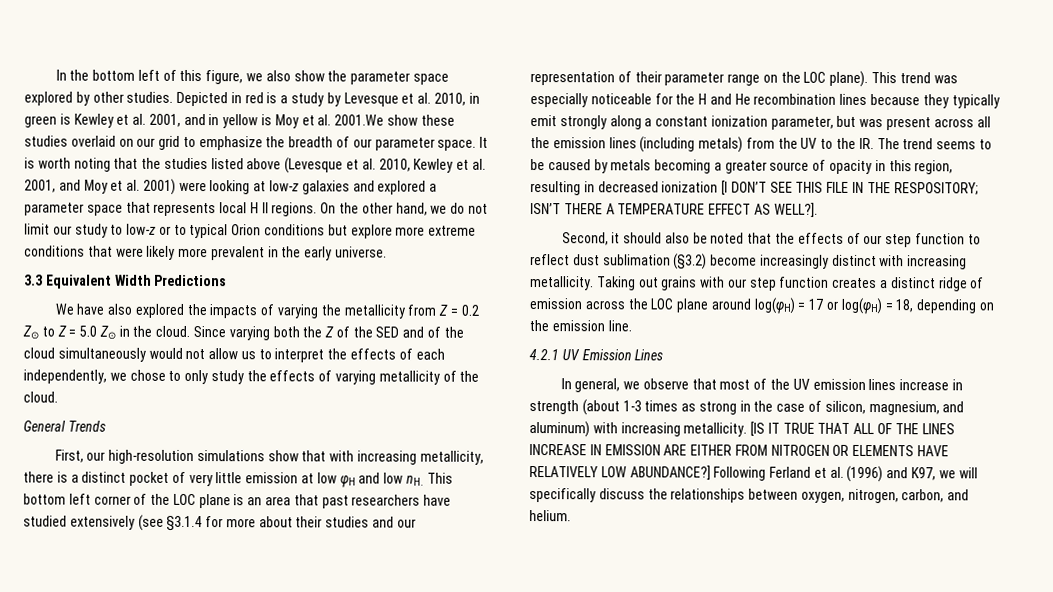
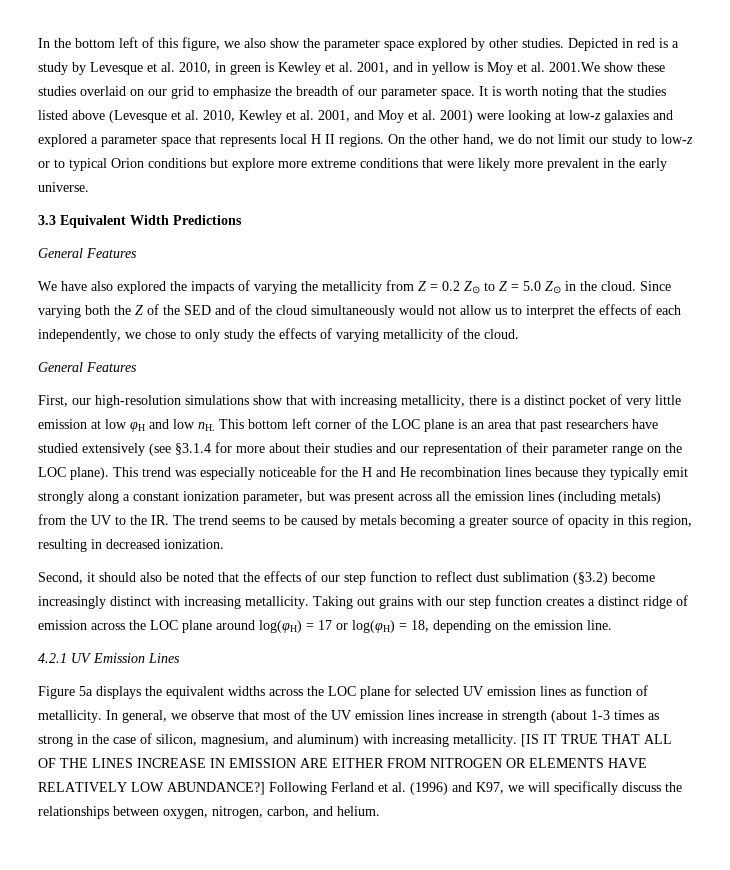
(228, 280) none -> [38,248,137,258] // General Features
[67,420,106,432] Trends -> [86,362,137,372] Features
[661,180,979,196] [530,202,818,218] ionization [I DON’T SEE THIS FILE IN THE RESPOSITORY; ISN’T THERE A TEMPERATURE EFFECT AS WELL?]. -> [164,539,224,549] ionization.
(664, 355) none -> [38,685,648,699] [38,710,102,723] Figure 5a displays the equivalent widths across the LOC plane for selected UV emission lines as function of metallicity.

